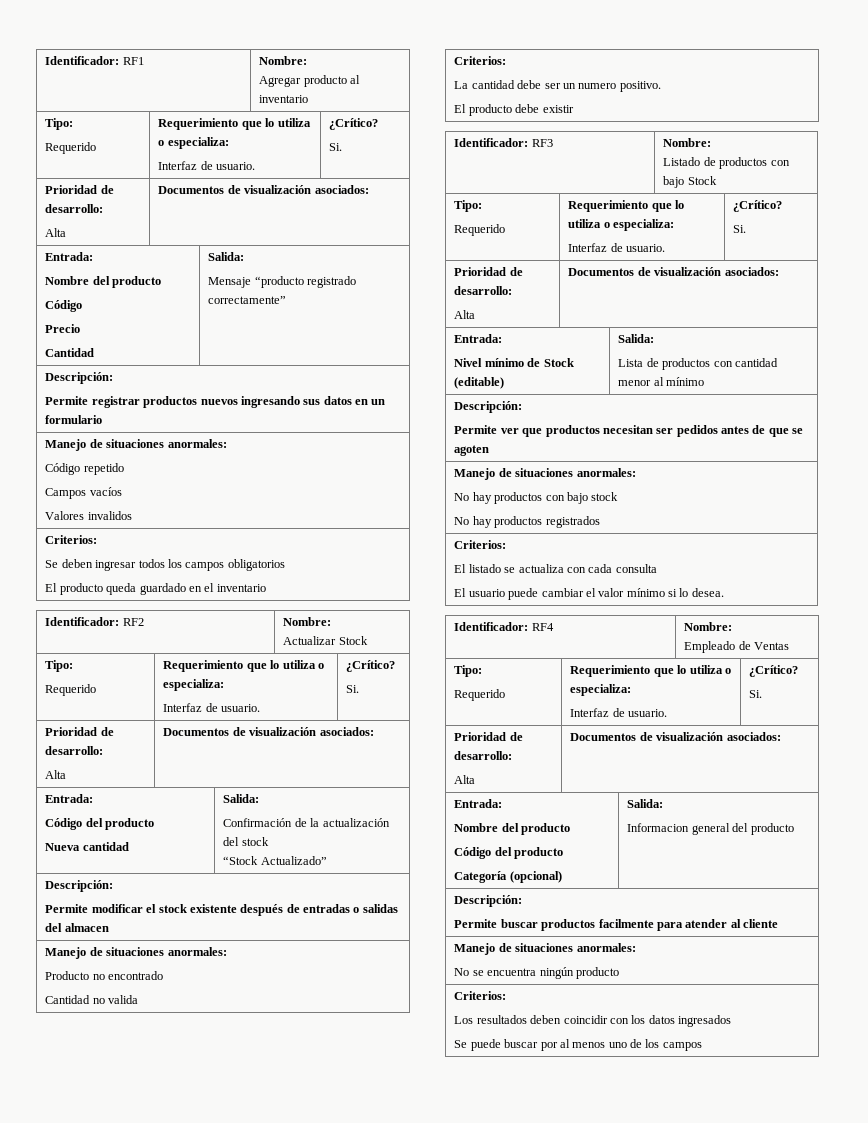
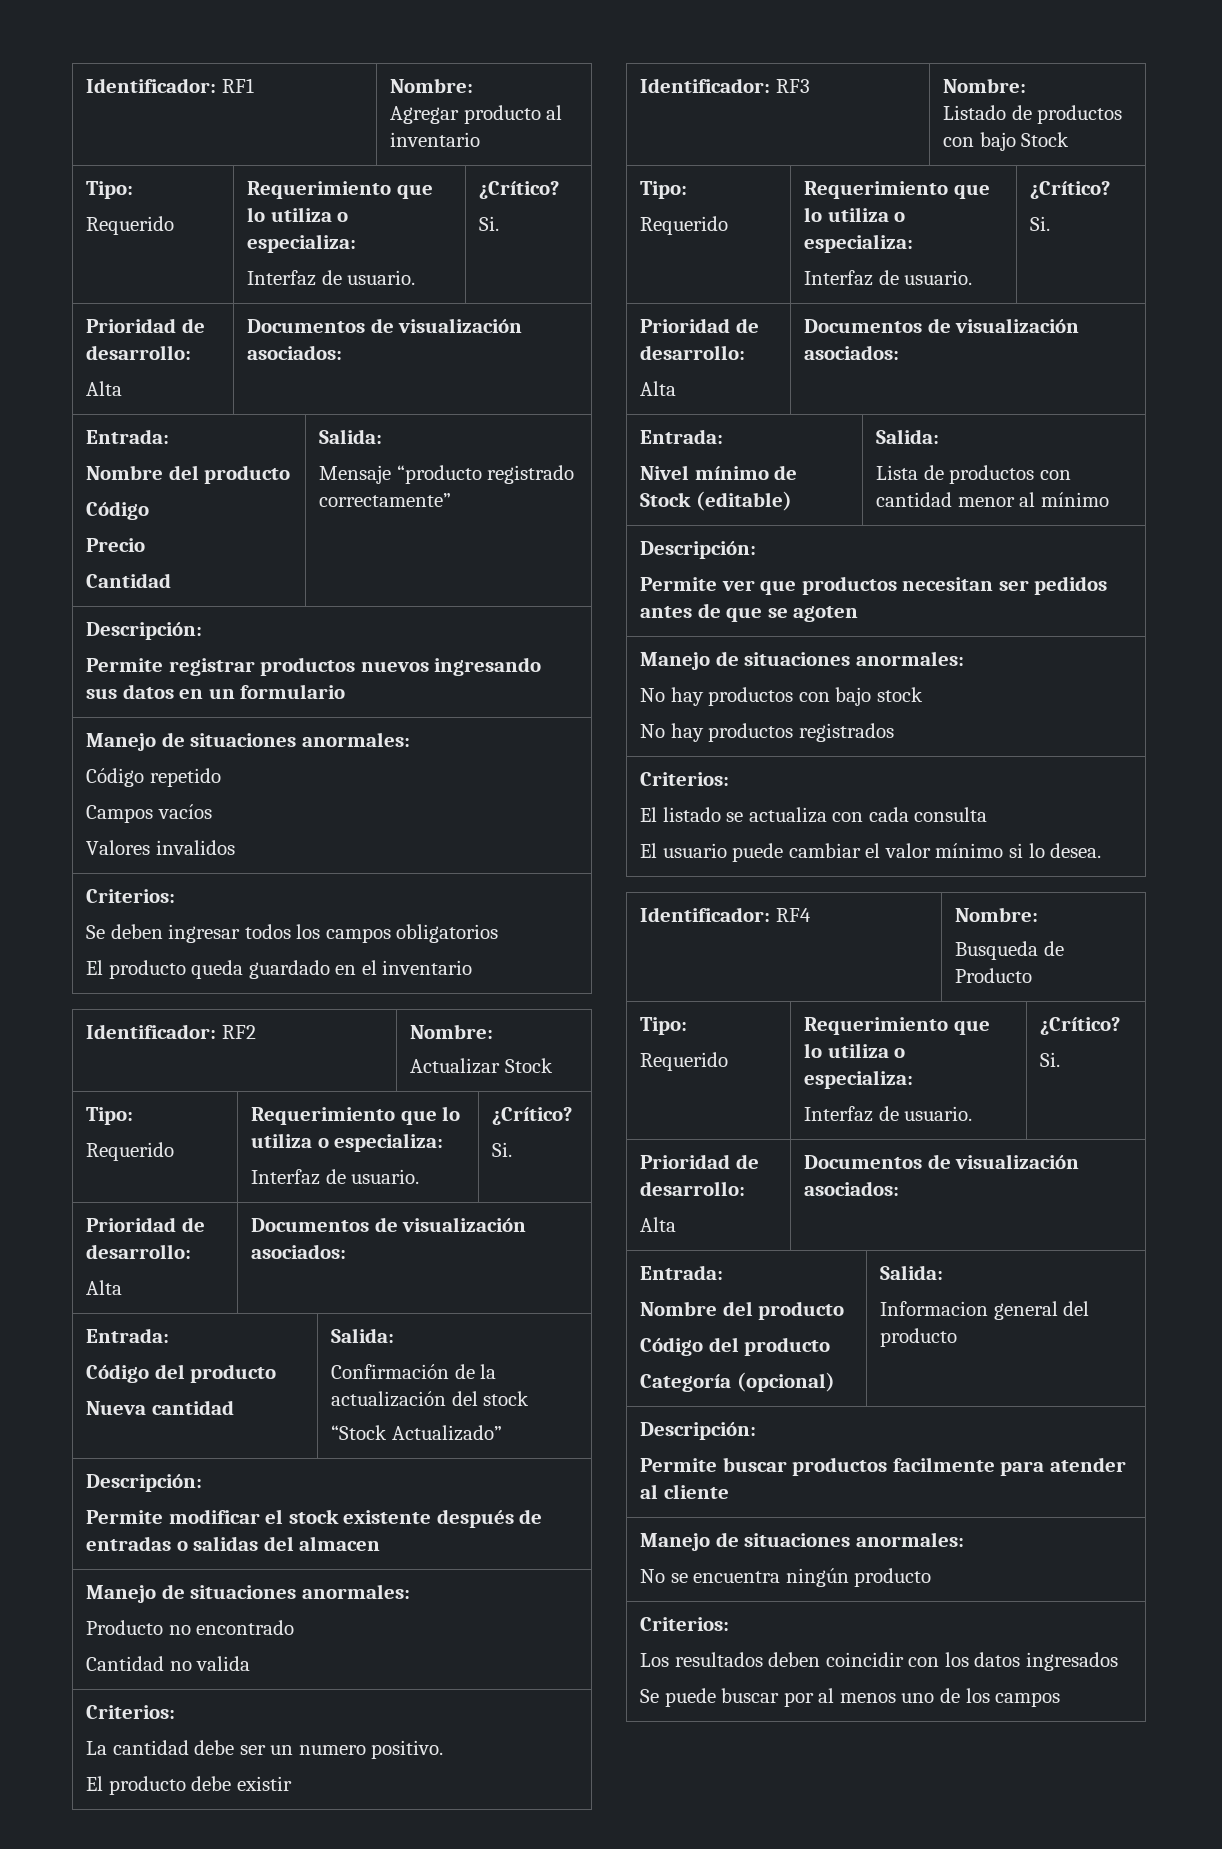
[684,641,790,653] Empleado de Ventas -> [955,941,1064,960] [955,968,1033,983] Busqueda de Producto

